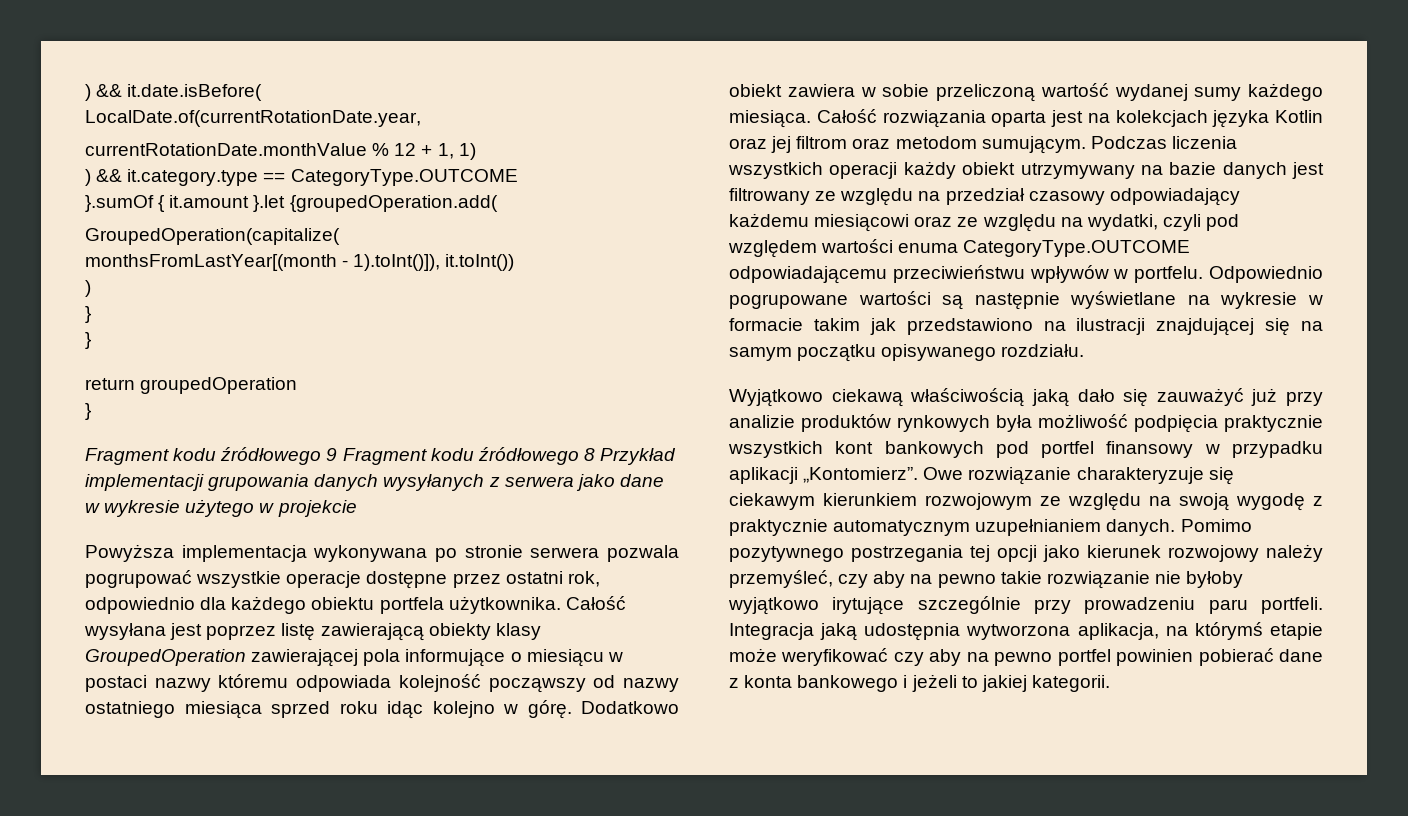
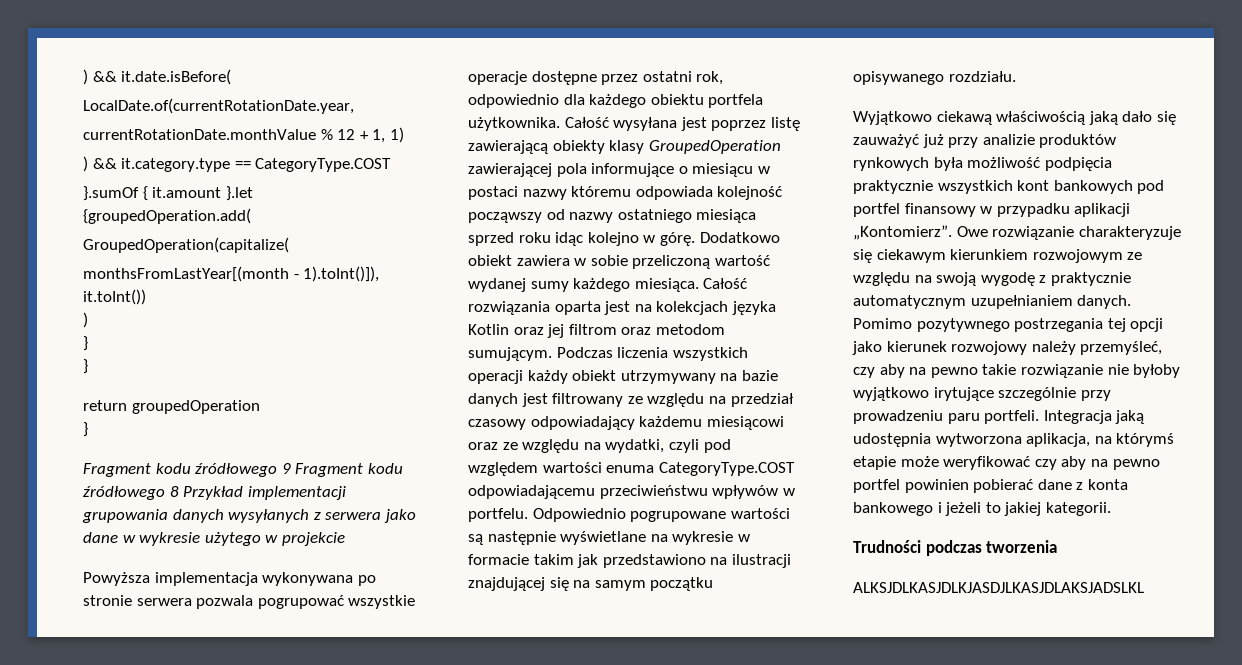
[290,169,518,186] CategoryType.OUTCOME -> [255,158,392,172] CategoryType.COST
[963,240,1191,257] CategoryType.OUTCOME -> [658,462,795,476] CategoryType.COST
(1110, 683) none -> [853,540,1058,556] [853,582,1144,593] // Trudności podczas tworzenia // ALKSJDLKASJDLKJASDJLKASJDLAKSJADSLKL

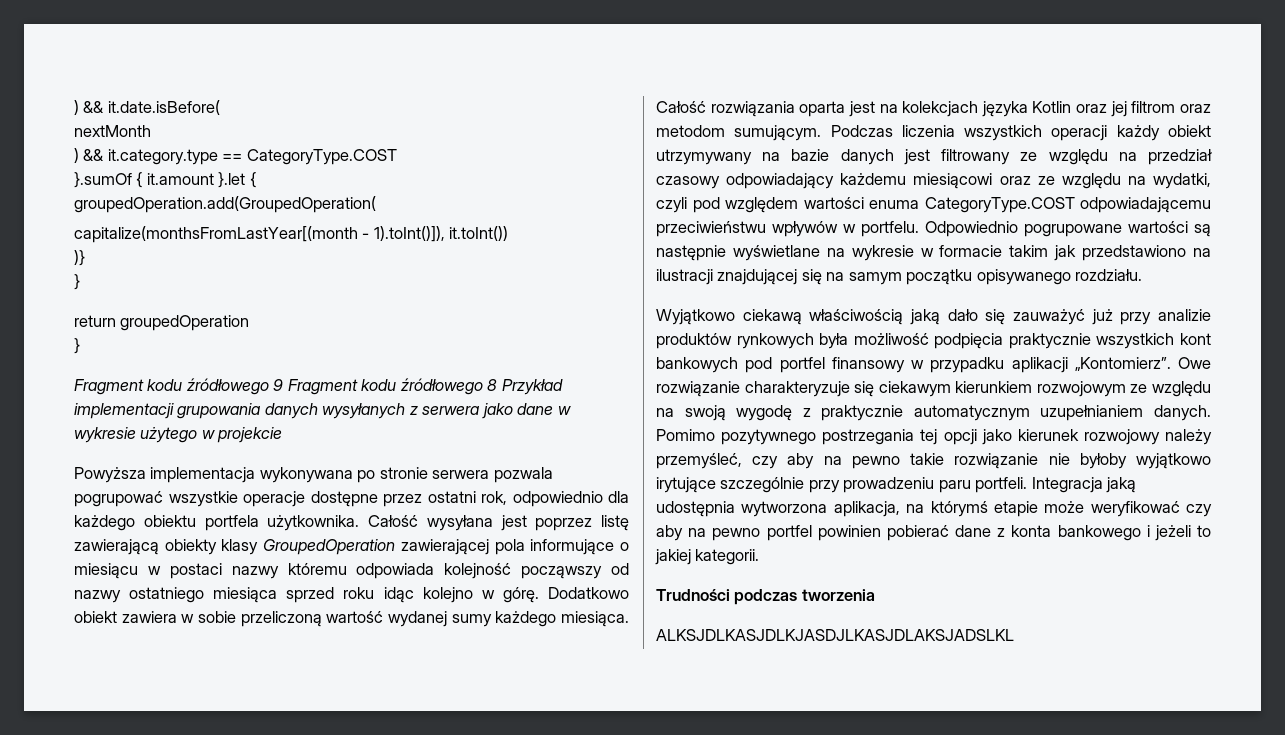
[83,98,354,114] [83,127,404,143] LocalDate.of(currentRotationDate.year, // currentRotationDate.monthValue % 12 + 1, 1) -> [74,125,151,137] nextMonth
[83,208,251,224] [83,237,289,253] [83,266,289,282] {groupedOperation.add( // GroupedOperation(capitalize( // monthsFromLastYear[(month -> [249,172,256,188] [74,196,376,213] [74,226,358,243] { // groupedOperation.add(GroupedOperation( // capitalize(monthsFromLastYear[(month
[83,312,88,328] [83,336,88,351] ) // } -> [74,250,85,266] )}

